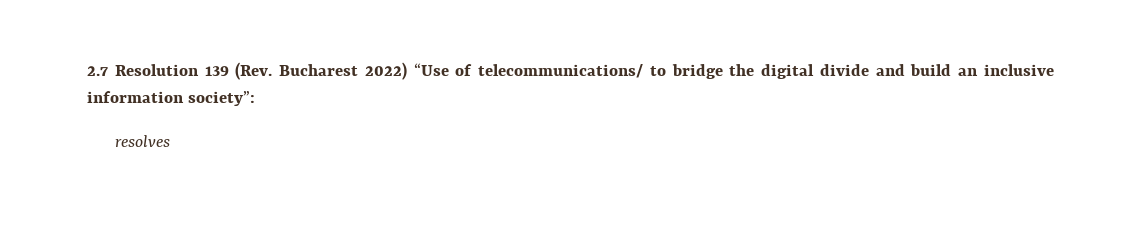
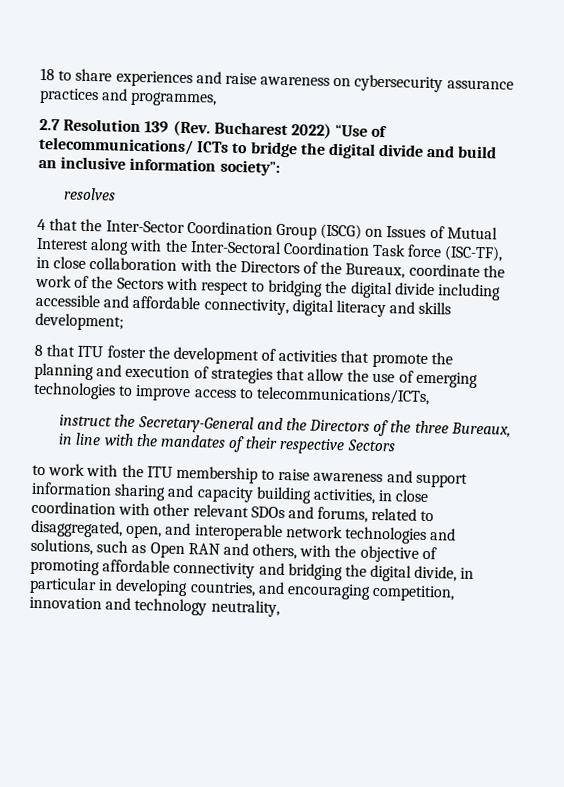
(87, 71) none -> [40,67,514,93] [39,87,218,107] 18 to share experiences and raise awareness on cybersecurity assurance practices and programmes, //
(644, 71) none -> [196,141,230,153] ICTs
(171, 141) none -> [37,218,498,240] [36,237,504,262] [36,256,505,279] [35,274,502,301] [35,293,452,318] [35,312,124,331] [34,344,453,368] [34,362,478,389] [33,381,430,406] [59,414,511,438] [58,432,396,455] [32,463,468,488] [31,481,430,504] [31,500,435,523] [31,519,457,544] [30,538,437,563] [30,558,475,582] [29,576,456,602] [29,596,280,617] // 4 that the Inter-Sector Coordination Group (ISCG) on Issues of Mutual Interest along with the Inter-Sectoral Coordination Task force (ISC-TF), in close collaboration with the Directors of the Bureaux, coordinate the work of the Sectors with respect to bridging the digital divide including accessible and affordable connectivity, digital literacy and skills development; // 8 that ITU foster the development of activities that promote the planning and execution of strategies that allow the use of emerging technologies to improve access to telecommunications/ICTs, // instruct the Secretary-General and the Directors of the three Bureaux, in line with the mandates of their respective Sectors // to work with the ITU membership to raise awareness and support information sharing and capacity building activities, in close coordination with other relevant SDOs and forums, related to disaggregated, open, and interoperable network technologies and solutions, such as Open RAN and others, with the objective of promoting affordable connectivity and bridging the digital divide, in particular in developing countries, and encouraging competition, innovation and technology neutrality,

